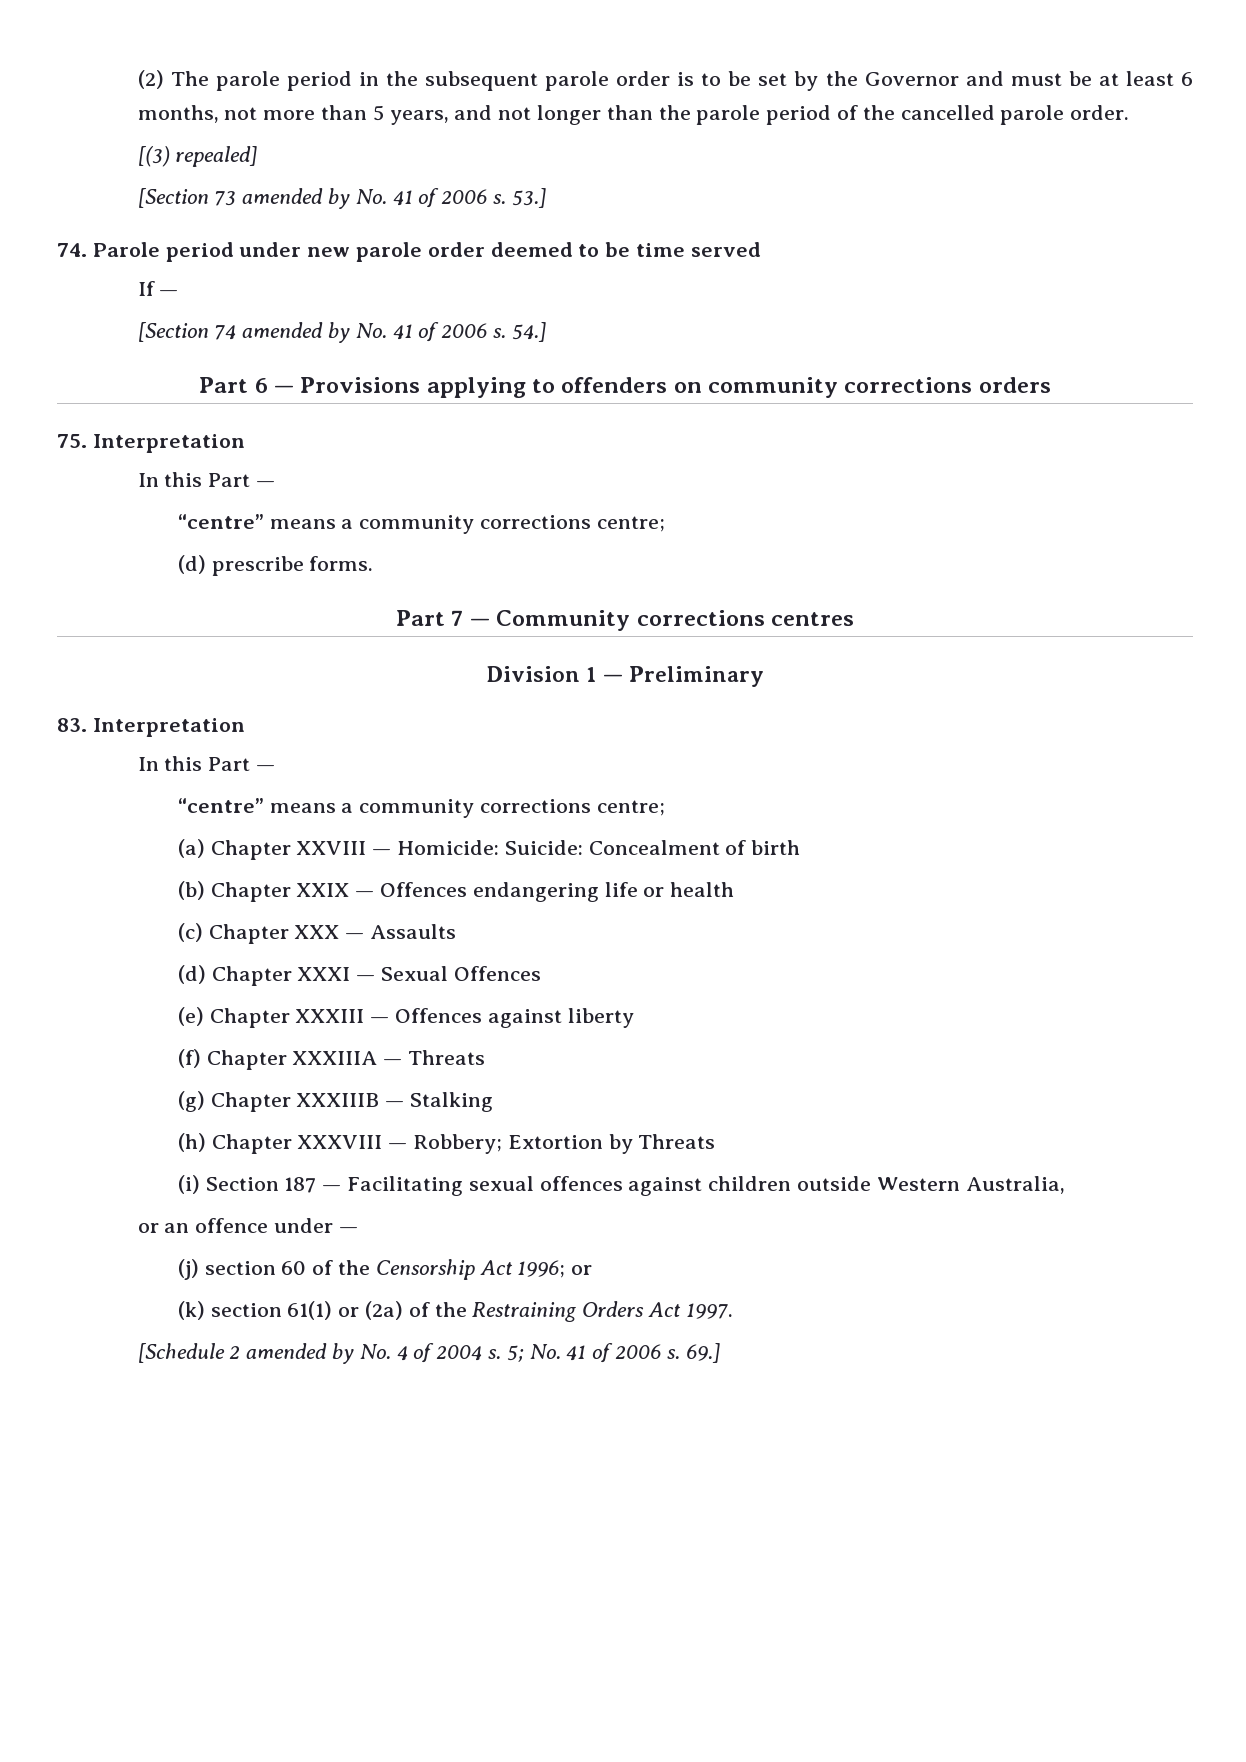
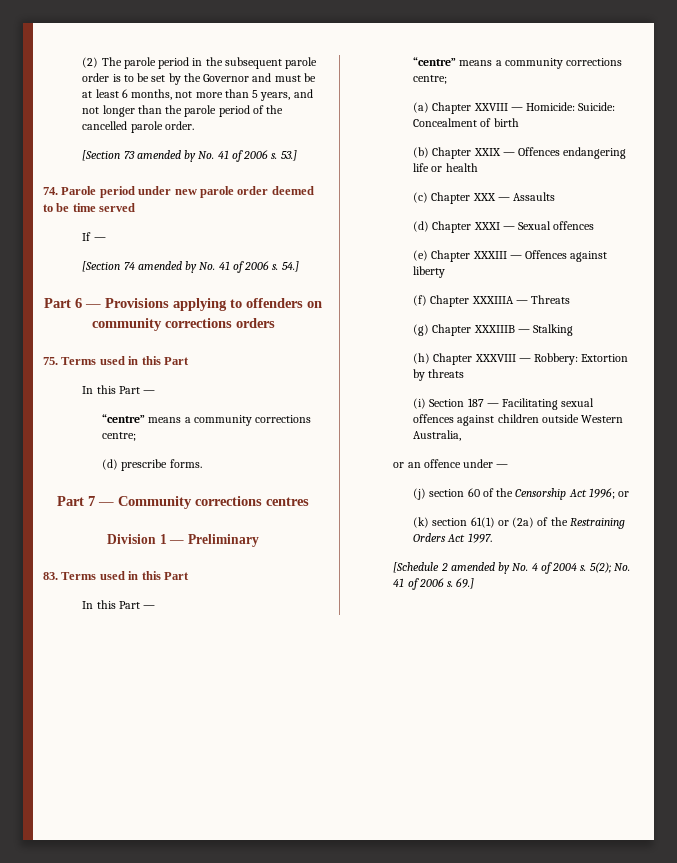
[137,146,258,167] // [(3) repealed] -> (194, 125) none
[92,434,245,453] Interpretation -> [61,356,189,365] Terms used in this Part
[92,718,245,737] Interpretation -> [61,571,189,580] Terms used in this Part
[453,966,541,981] Offences -> [553,221,595,230] offences
[412,1134,502,1154] Robbery; -> [534,353,579,365] Robbery:
[638,1134,716,1149] Threats -> [428,369,465,378] threats
[506,1345,524,1362] 5; -> [589,562,611,573] 5(2);

